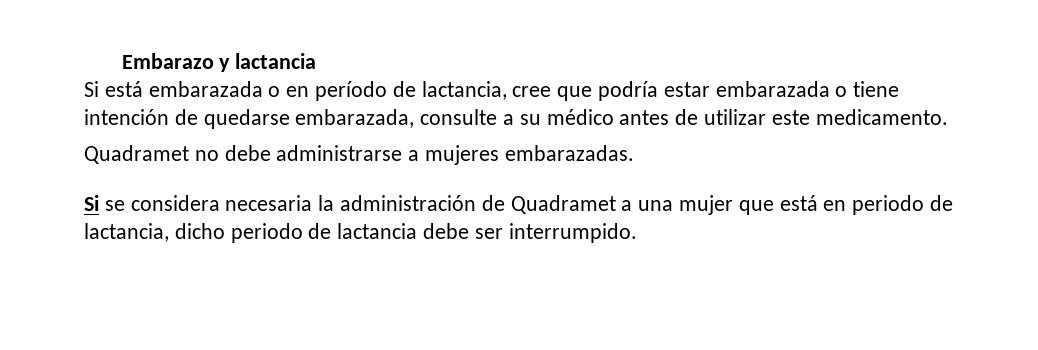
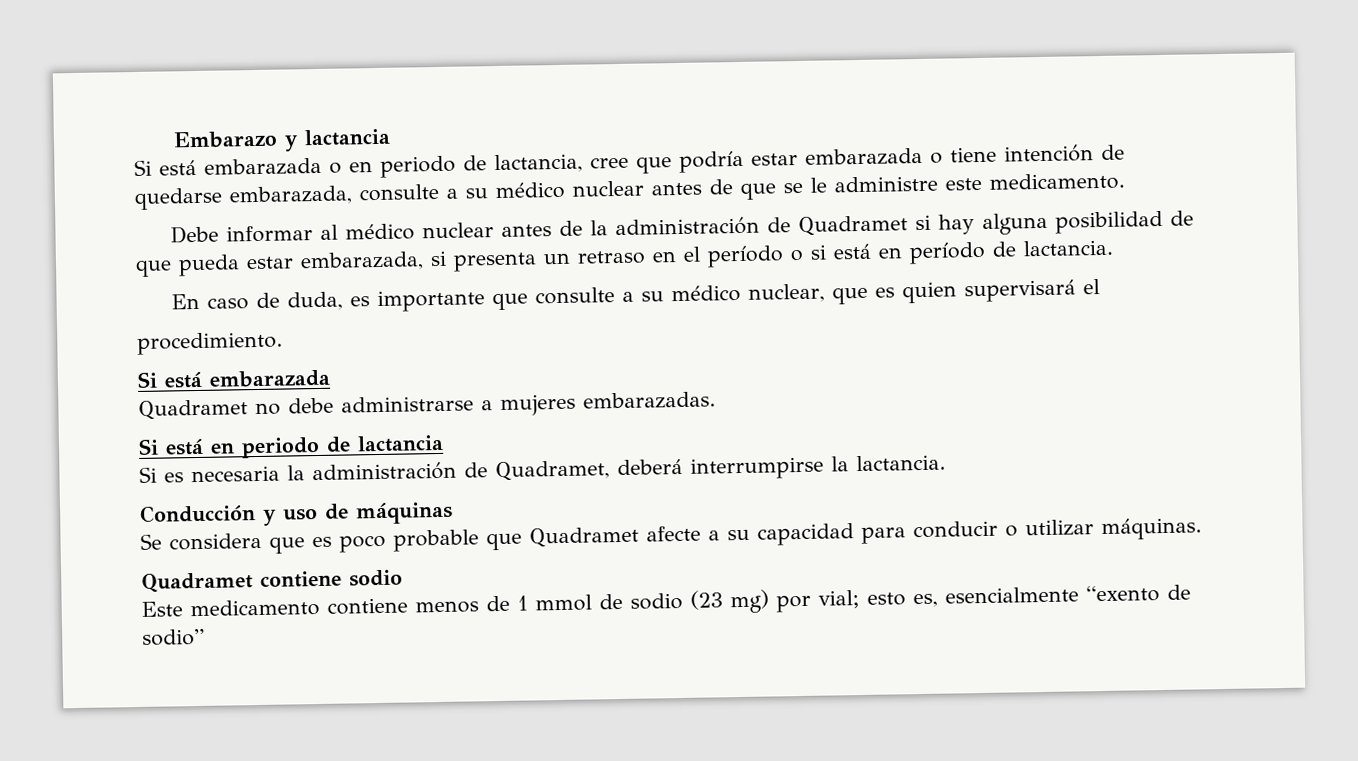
[315,81,388,101] período -> [380,155,456,178] periodo
[619,109,948,125] antes de utilizar este medicamento. -> [572,172,1125,200] [169,210,1194,244] [135,239,1113,277] [170,279,1100,313] [137,331,283,355] [137,369,331,389] nuclear antes de que se le administre este medicamento. // Debe informar al médico nuclear antes de la administración de Quadramet si hay alguna posibilidad de que pueda estar embarazada, si presenta un retraso en el período o si está en período de lactancia. // En caso de duda, es importante que consulte a su médico nuclear, que es quien supervisará el // procedimiento. // Si está embarazada
[104,195,954,215] [84,223,637,243] se considera necesaria la administración de Quadramet a una mujer que está en periodo de lactancia, dicho periodo de lactancia debe ser interrumpido. -> [165,434,444,459] [139,454,946,483] [140,501,453,526] [140,517,1202,554] [141,569,403,593] [141,584,1191,618] [142,628,205,646] está en periodo de lactancia // Si es necesaria la administración de Quadramet, deberá interrumpirse la lactancia. // Conducción y uso de máquinas // Se considera que es poco probable que Quadramet afecte a su capacidad para conducir o utilizar máquinas. // Quadramet contiene sodio // Este medicamento contiene menos de 1 mmol de sodio (23 mg) por vial; esto es, esencialmente “exento de sodio”

